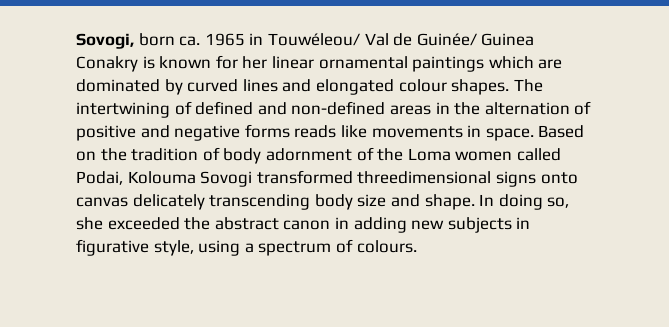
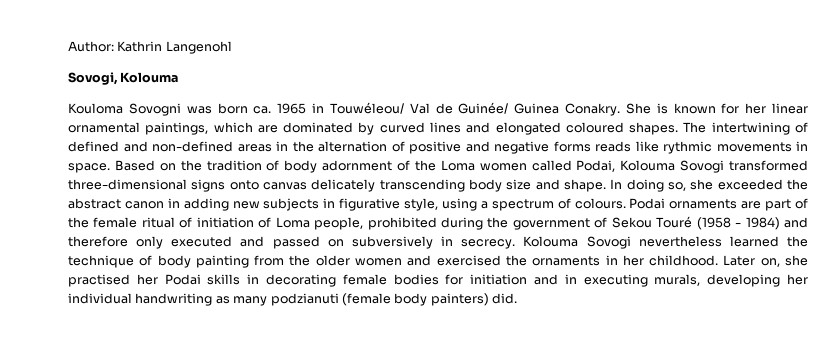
[76,33,134,49] Sovogi, -> [68,41,232,54] [68,72,179,85] [68,103,212,116] Author: Kathrin Langenohl // Sovogi, Kolouma // Kouloma Sovogni was
[76,56,138,72] Conakry -> [565,103,651,116] Conakry. She
[412,56,485,72] paintings -> [145,122,209,135] paintings,
[398,79,447,92] colour -> [565,122,624,133] coloured
(367, 131) none -> [663,141,712,154] rythmic
[357,171,492,184] threedimensional -> [68,179,187,190] three-dimensional
(417, 246) none -> [629,198,809,211] [68,216,809,230] [68,236,808,249] [68,255,808,268] [68,274,808,287] [68,293,517,306] Podai ornaments are part of the female ritual of initiation of Loma people, prohibited during the government of Sekou Touré (1958 - 1984) and therefore only executed and passed on subversively in secrecy. Kolouma Sovogi nevertheless learned the technique of body painting from the older women and exercised the ornaments in her childhood. Later on, she practised her Podai skills in decorating female bodies for initiation and in executing murals, developing her individual handwriting as many podzianuti (female body painters) did.

